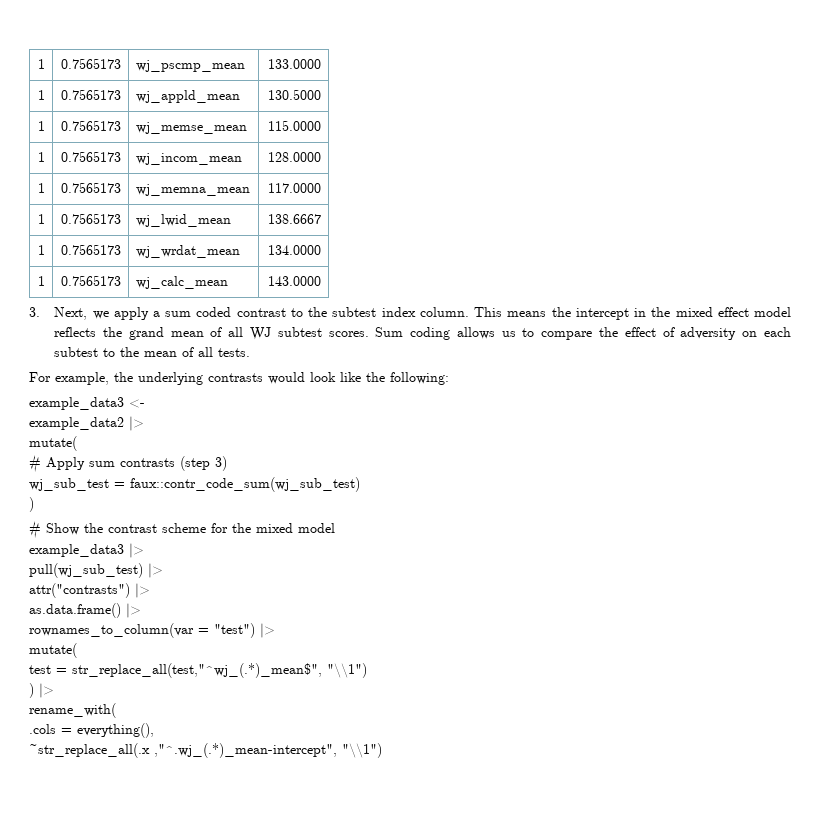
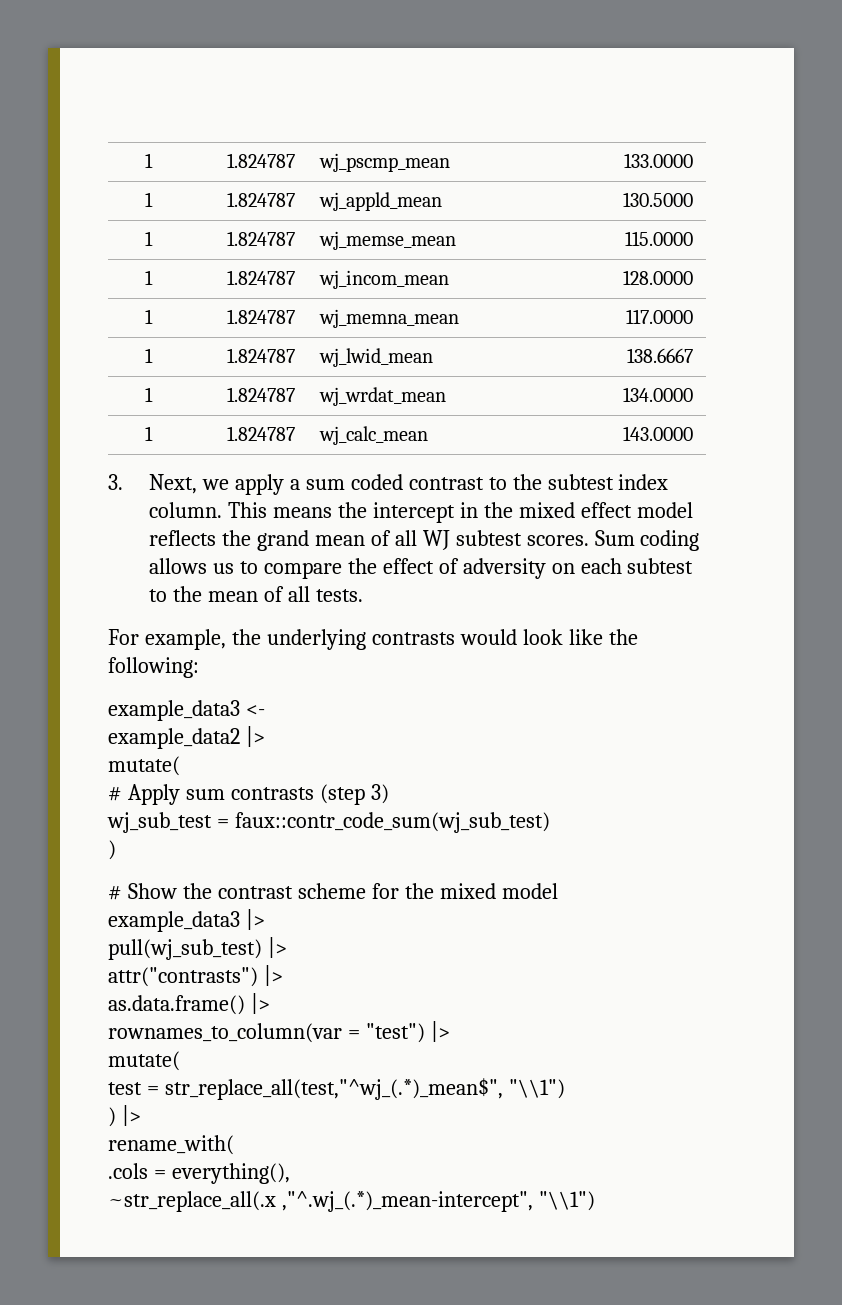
[38,59,46,69] [61,58,122,69] 1 | 0.7565173 -> [144,153,153,168] [226,153,295,168] 1 | 1.824787
[61,89,122,100] 0.7565173 -> [226,192,295,207] 1.824787
[61,120,122,131] 0.7565173 -> [226,231,295,246] 1.824787
[61,151,122,162] 0.7565173 -> [226,270,295,285] 1.824787
[61,182,122,193] 0.7565173 -> [226,309,295,324] 1.824787
[61,213,122,224] 0.7565173 -> [226,348,295,363] 1.824787
[61,244,122,255] 0.7565173 -> [226,387,295,402] 1.824787
[61,275,122,286] 0.7565173 -> [226,426,295,441] 1.824787

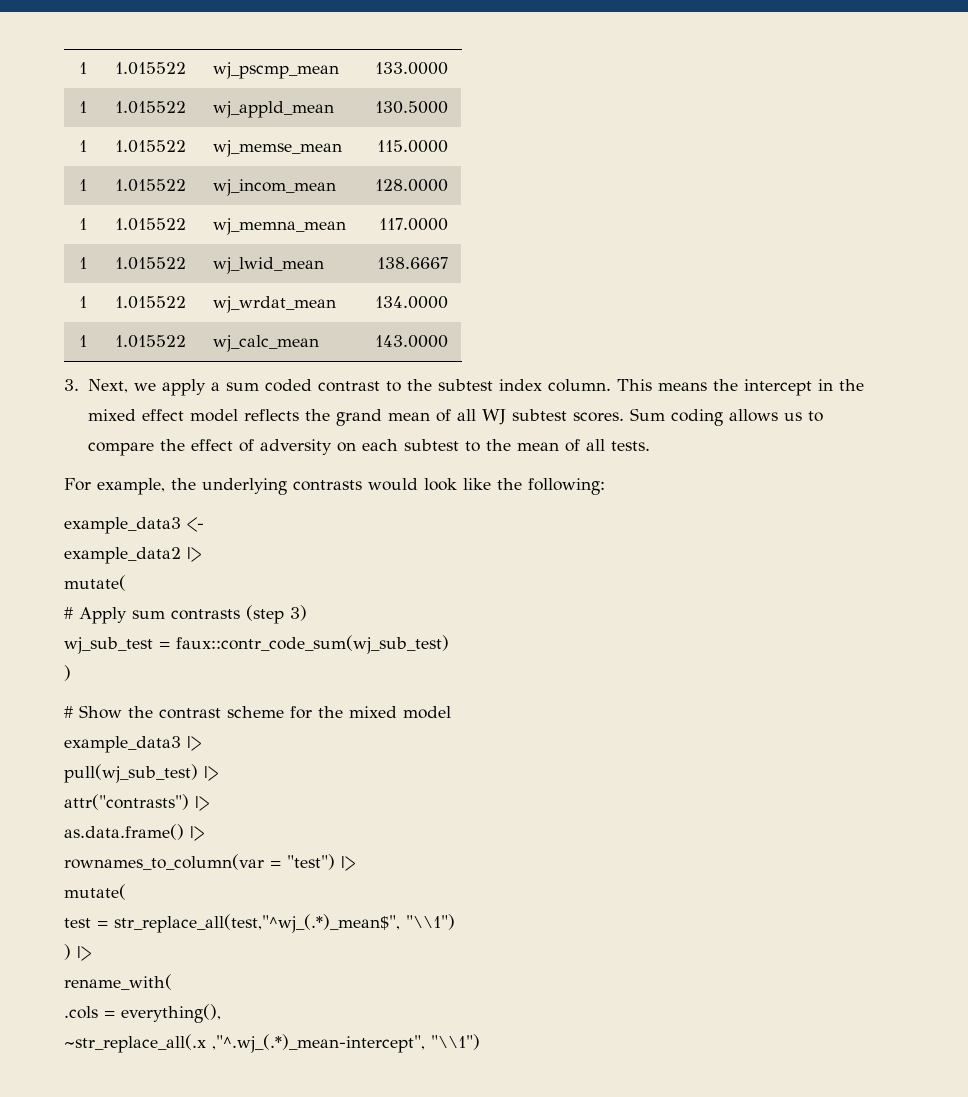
[144,153,153,168] [226,153,295,168] 1 | 1.824787 -> [79,62,88,74] [115,62,187,75] 1 | 1.015522
[226,192,295,207] 1.824787 -> [115,101,187,114] 1.015522
[226,231,295,246] 1.824787 -> [115,140,187,153] 1.015522
[226,270,295,285] 1.824787 -> [115,179,187,192] 1.015522
[226,309,295,324] 1.824787 -> [115,218,187,231] 1.015522
[226,348,295,363] 1.824787 -> [115,257,187,270] 1.015522
[226,387,295,402] 1.824787 -> [115,296,187,309] 1.015522
[226,426,295,441] 1.824787 -> [115,335,187,348] 1.015522

